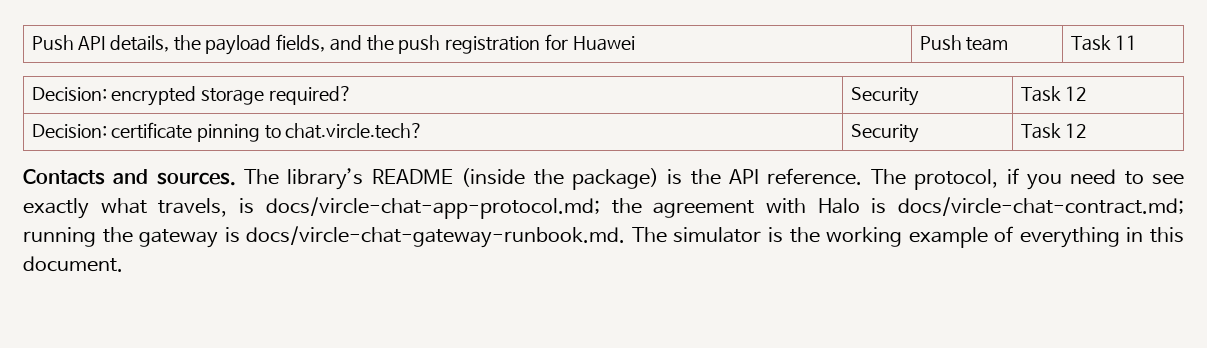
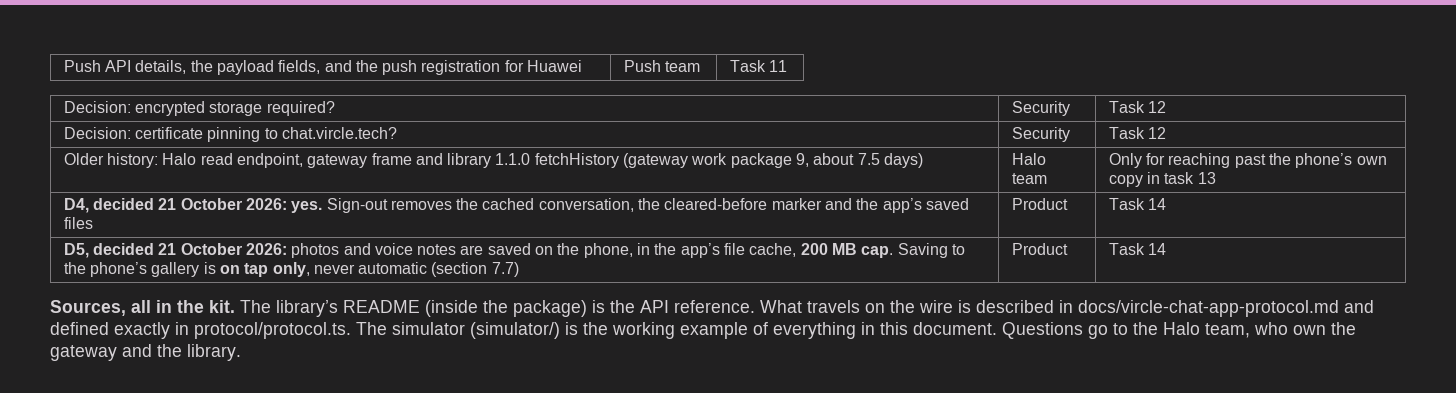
[23,169,236,186] // Contacts and sources. -> [63,153,924,168] [1011,153,1046,165] [1011,173,1047,184] [1108,153,1387,168] [1108,172,1216,187] [63,198,970,213] [63,217,93,229] [1011,198,1068,210] [1108,198,1166,210] [63,243,965,258] [63,262,519,277] [1011,243,1068,255] [1108,243,1166,255] [50,300,235,316] // Older history: Halo read endpoint, gateway frame and library 1.1.0 fetchHistory (gateway work package 9, about 7.5 days) | Halo team | Only for reaching past the phone’s own copy in task 13 // D4, decided 21 October 2026: yes. Sign-out removes the cached conversation, the cleared-before marker and the app’s saved files | Product | Task 14 // D5, decided 21 October 2026: photos and voice notes are saved on the phone, in the app’s file cache, 200 MB cap. Saving to the phone’s gallery is on tap only, never automatic (section 7.7) | Product | Task 14 // Sources, all in the kit.
[870,168,1184,190] [23,197,1185,219] [23,226,626,248] The protocol, if you need to see exactly what travels, is docs/vircle-chat-app-protocol.md; the agreement with Halo is docs/vircle-chat-contract.md; running the gateway is docs/vircle-chat-gateway-runbook.md. -> [760,300,1374,317] [50,322,351,339] What travels on the wire is described in docs/vircle-chat-app-protocol.md and defined exactly in protocol/protocol.ts.
(762, 235) none -> [470,322,560,339] (simulator/)
(123, 264) none -> [1002,322,1356,339] [50,344,241,361] Questions go to the Halo team, who own the gateway and the library.

